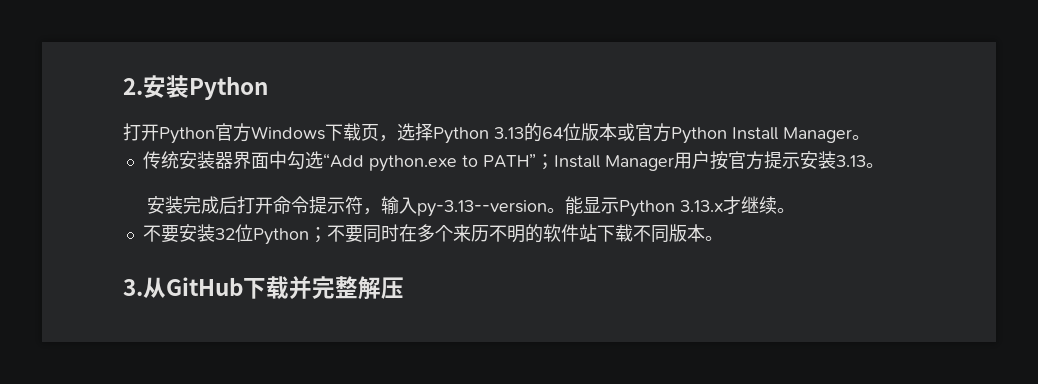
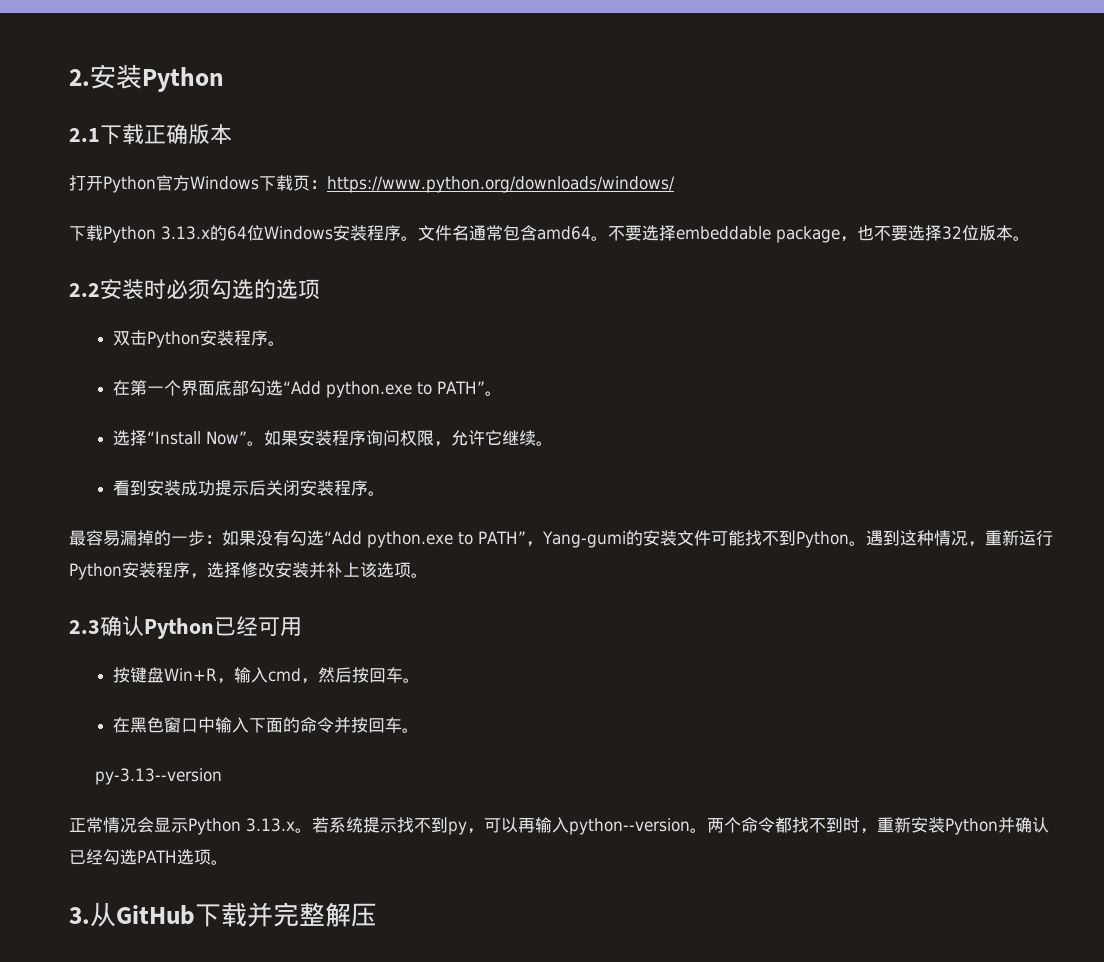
(268, 88) none -> [69,124,232,145] // 2.1下载正确版本
[379,123,870,144] [142,151,884,172] [147,196,418,215] ，选择Python 3.13的64位版本或官方Python Install Manager。 // 传统安装器界面中勾选“Add python.exe to PATH”；Install Manager用户按官方提示安装3.13。 // 安装完成后打开命令提示符，输入 -> [310,176,675,193] [69,225,1030,243] [69,279,320,300] [113,330,286,348] [113,380,503,398] [113,430,554,447] [113,480,386,496] [69,530,1053,548] [69,562,428,580] [69,616,302,639] [113,667,421,684] [113,717,420,733] ：https://www.python.org/downloads/windows/ // 下载Python 3.13.x的64位Windows安装程序。文件名通常包含amd64。不要选择embeddable package，也不要选择32位版本。 // 2.2安装时必须勾选的选项 // 双击Python安装程序。 // 在第一个界面底部勾选“Add python.exe to PATH”。 // 选择“Install Now”。如果安装程序询问权限，允许它继续。 // 看到安装成功提示后关闭安装程序。 // 最容易漏掉的一步：如果没有勾选“Add python.exe to PATH”，Yang-gumi的安装文件可能找不到Python。遇到这种情况，重新运行Python安装程序，选择修改安装并补上该选项。 // 2.3确认Python已经可用 // 按键盘Win+R，输入cmd，然后按回车。 // 在黑色窗口中输入下面的命令并按回车。 //
[547,196,584,215] 。能 -> [69,817,154,833] // 正常情况会
[723,196,796,214] [142,224,705,245] 才继续。 // 不要安装32位Python；不要同时在多个来历不明的软件站下载不同版本 -> [295,817,1049,835] [69,849,211,865] 。若系统提示找不到py，可以再输入python--version。两个命令都找不到时，重新安装Python并确认已经勾选PATH选项

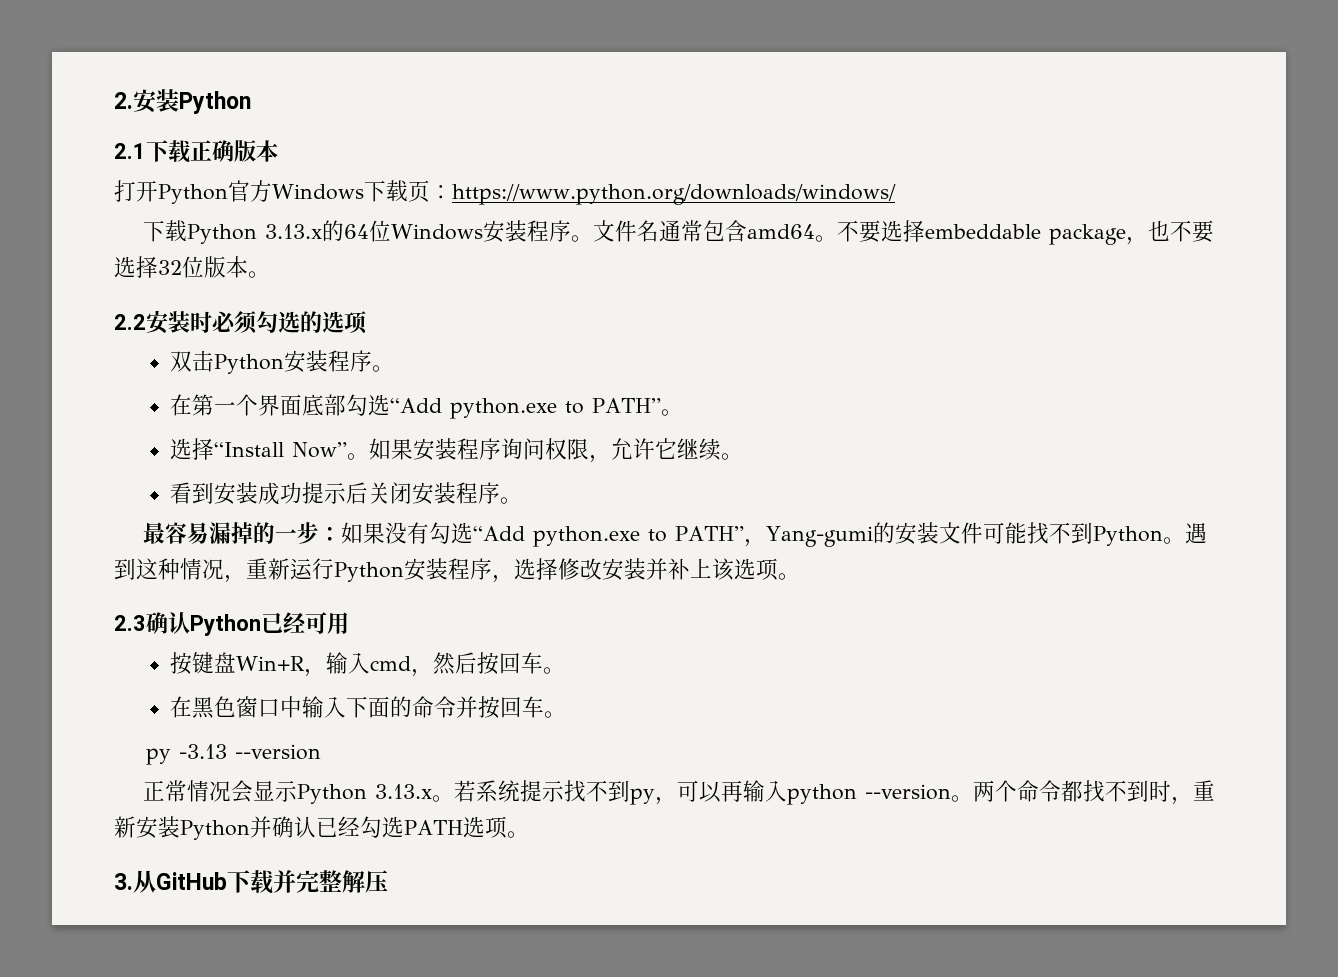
[94,768,222,785] py-3.13--version -> [146,744,322,765] py -3.13 --version
[569,818,690,835] python--version -> [787,784,952,805] python --version

